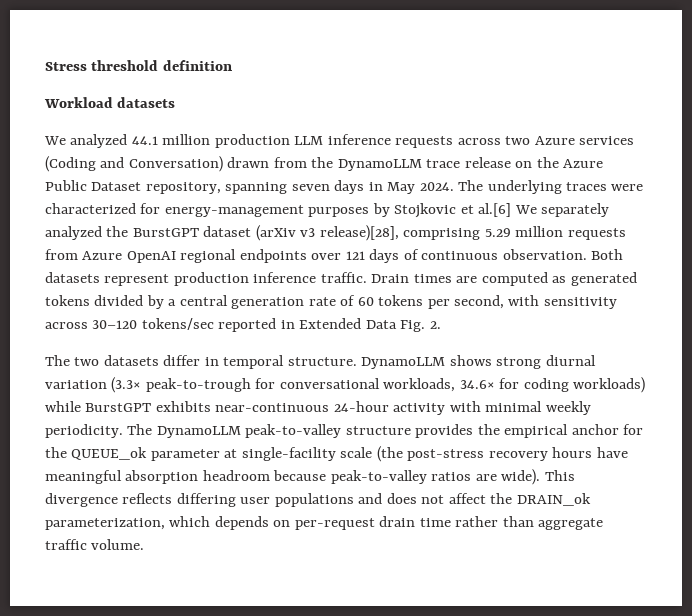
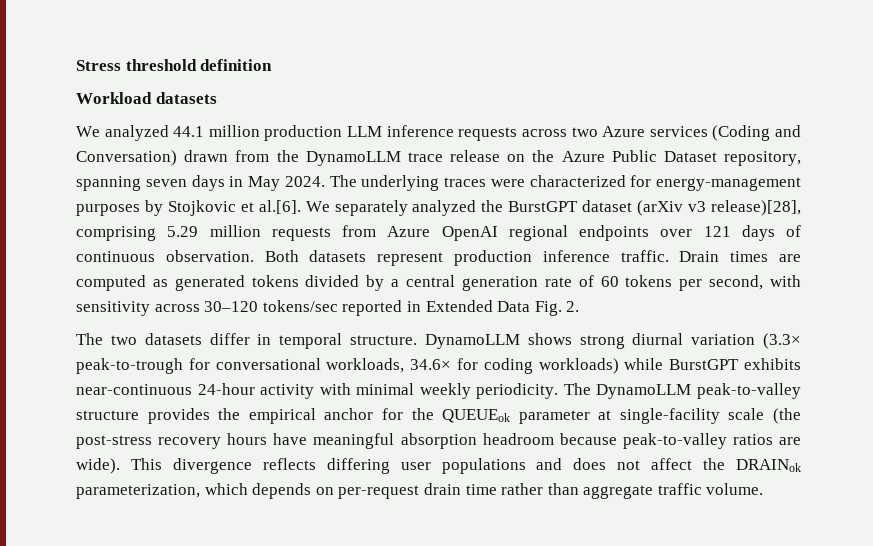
[478,203,512,217] al.[6] -> [258,200,301,214] al.[6].
[71,447,148,460] QUEUE_ok -> [442,409,511,423] QUEUEok
[516,493,591,506] DRAIN_ok -> [735,459,801,472] DRAINok

